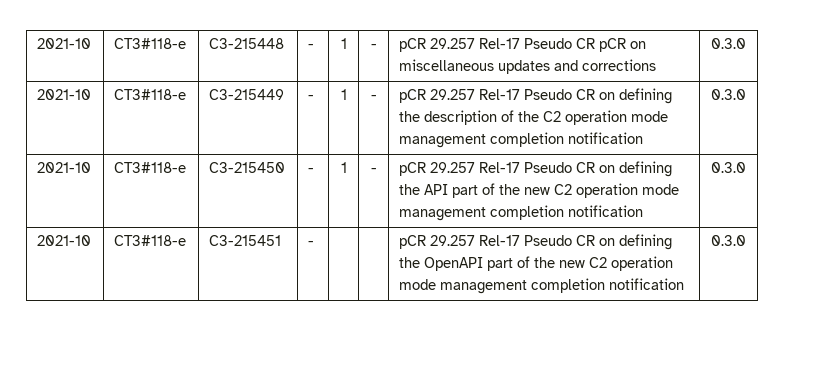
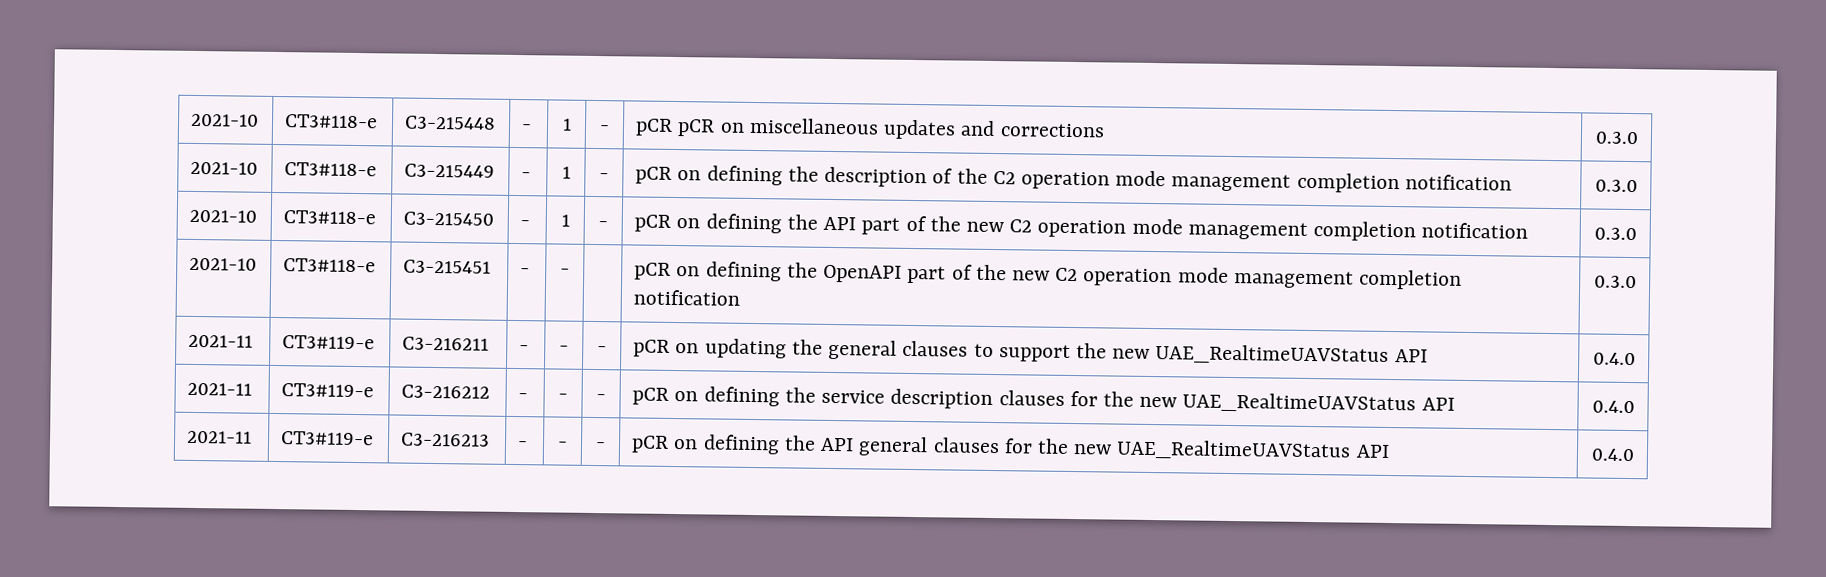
[430,38,596,49] 29.257 Rel-17 Pseudo CR -> (674, 127) none
[430,89,596,100] 29.257 Rel-17 Pseudo CR -> (673, 175) none
[430,162,596,173] 29.257 Rel-17 Pseudo CR -> (672, 223) none
[399,235,596,249] | | pCR 29.257 Rel-17 Pseudo CR -> [560,268,570,275] [634,262,672,280] - | | pCR
(746, 240) none -> [188,334,254,348] [282,335,376,350] [402,336,490,351] [519,345,530,352] [559,345,569,352] [597,346,607,353] [633,338,1428,365] [1592,352,1636,366] [187,382,253,396] [281,383,375,398] [401,384,491,399] [518,393,529,400] [558,393,568,400] [596,394,606,401] [632,386,1455,414] [1591,400,1635,414] [187,430,253,444] [280,431,375,446] [400,432,491,447] [517,441,529,448] [557,441,568,448] [595,442,606,449] [631,434,1390,461] [1590,448,1635,462] // 2021-11 | CT3#119-e | C3-216211 | - | - | - | pCR on updating the general clauses to support the new UAE_RealtimeUAVStatus API | 0.4.0 // 2021-11 | CT3#119-e | C3-216212 | - | - | - | pCR on defining the service description clauses for the new UAE_RealtimeUAVStatus API | 0.4.0 // 2021-11 | CT3#119-e | C3-216213 | - | - | - | pCR on defining the API general clauses for the new UAE_RealtimeUAVStatus API | 0.4.0

